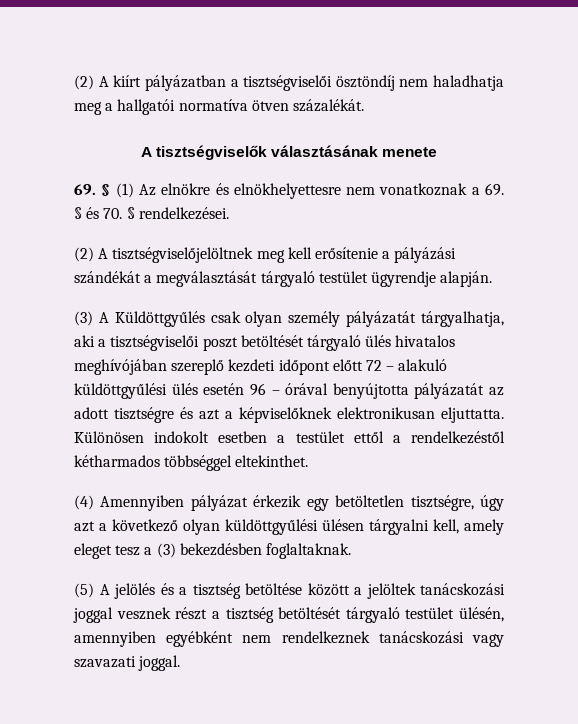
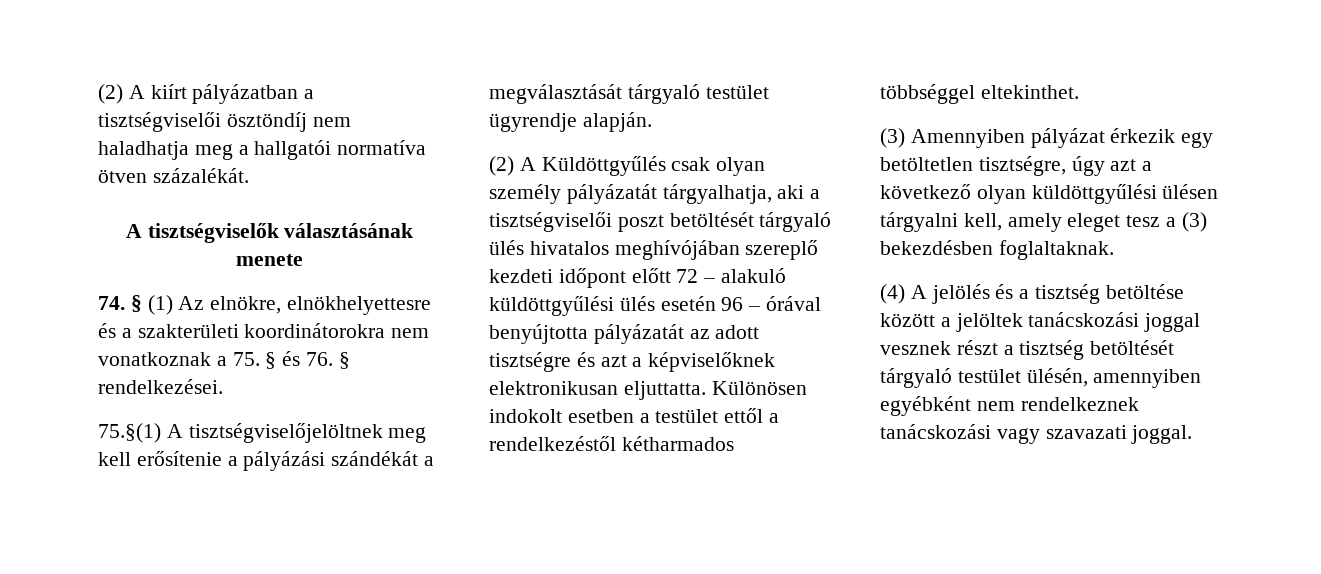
[74,184,96,195] 69. -> [98,296,125,310] 74.
[161,183,341,199] elnökre és elnökhelyettesre -> [210,296,432,315] [98,323,386,338] elnökre, elnökhelyettesre és a szakterületi koordinátorokra
[485,183,505,196] 69. -> [232,352,260,366] 75.
[103,208,123,219] 70. -> [306,352,334,366] 76.
[74,247,94,262] (2) -> [98,423,161,443] 75.§(1)
[74,311,93,326] (3) -> [489,156,514,176] (2)
[74,495,94,510] (4) -> [880,128,905,148] (3)
[74,583,94,598] (5) -> [880,284,905,304] (4)

